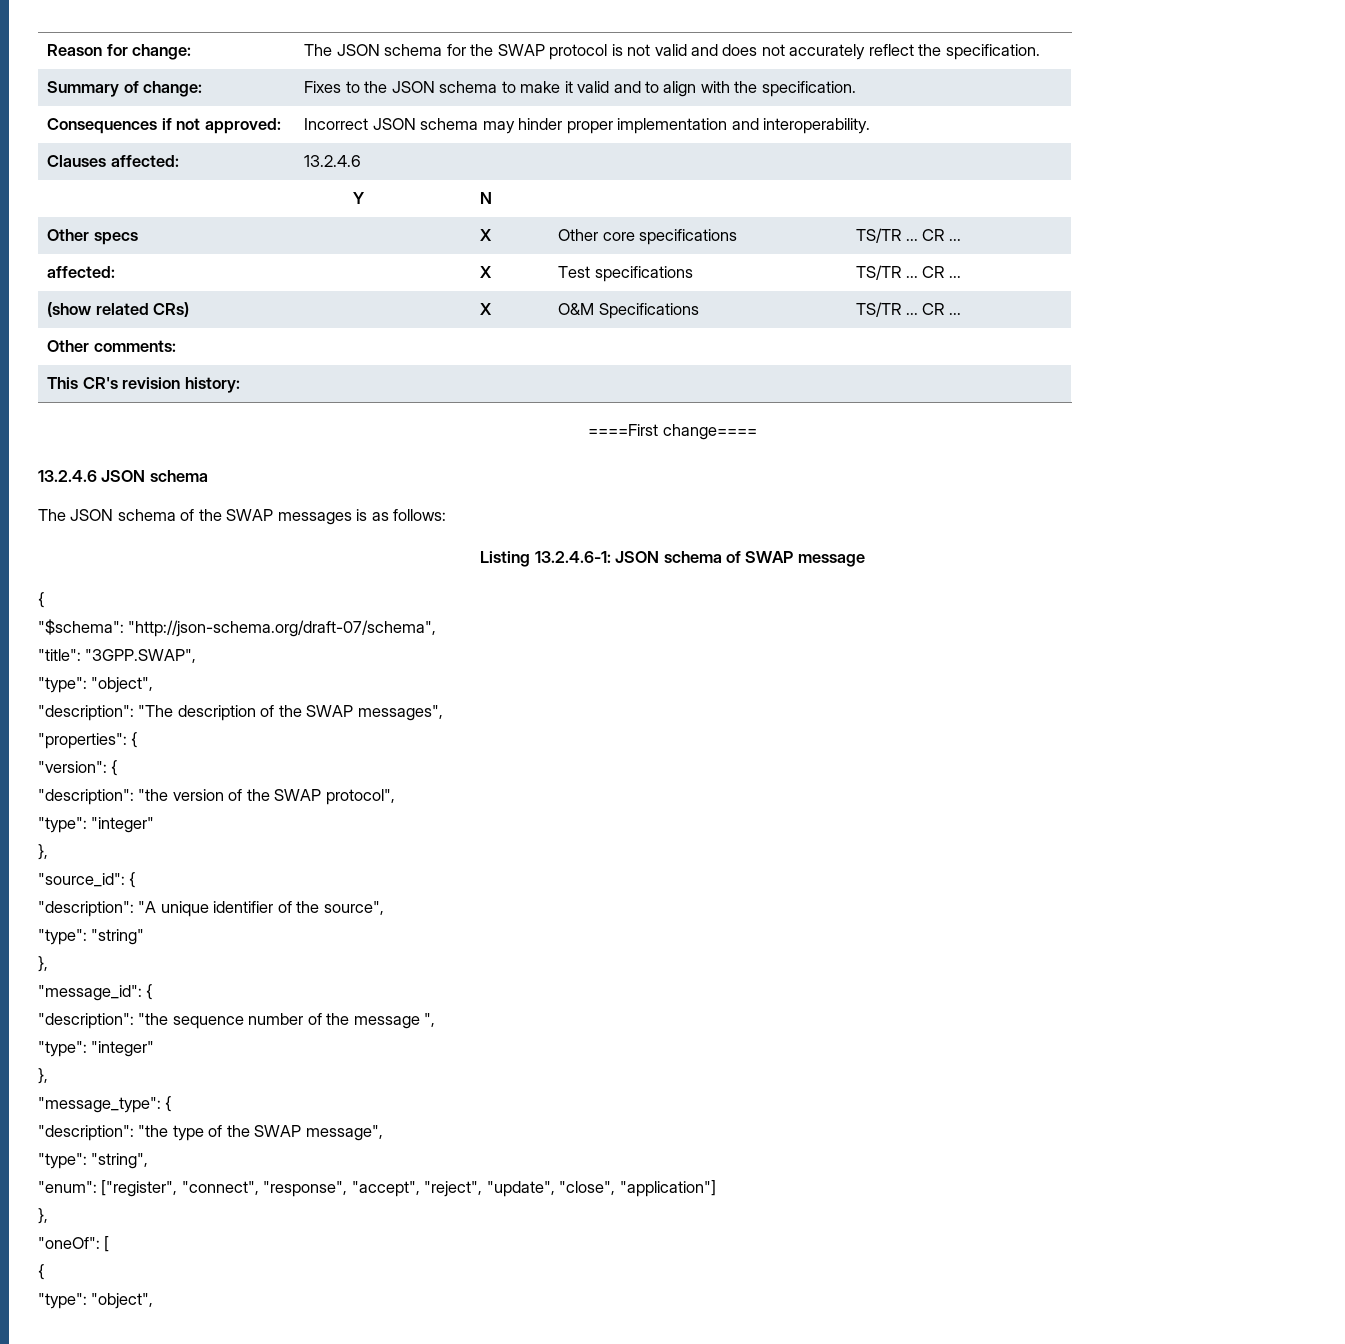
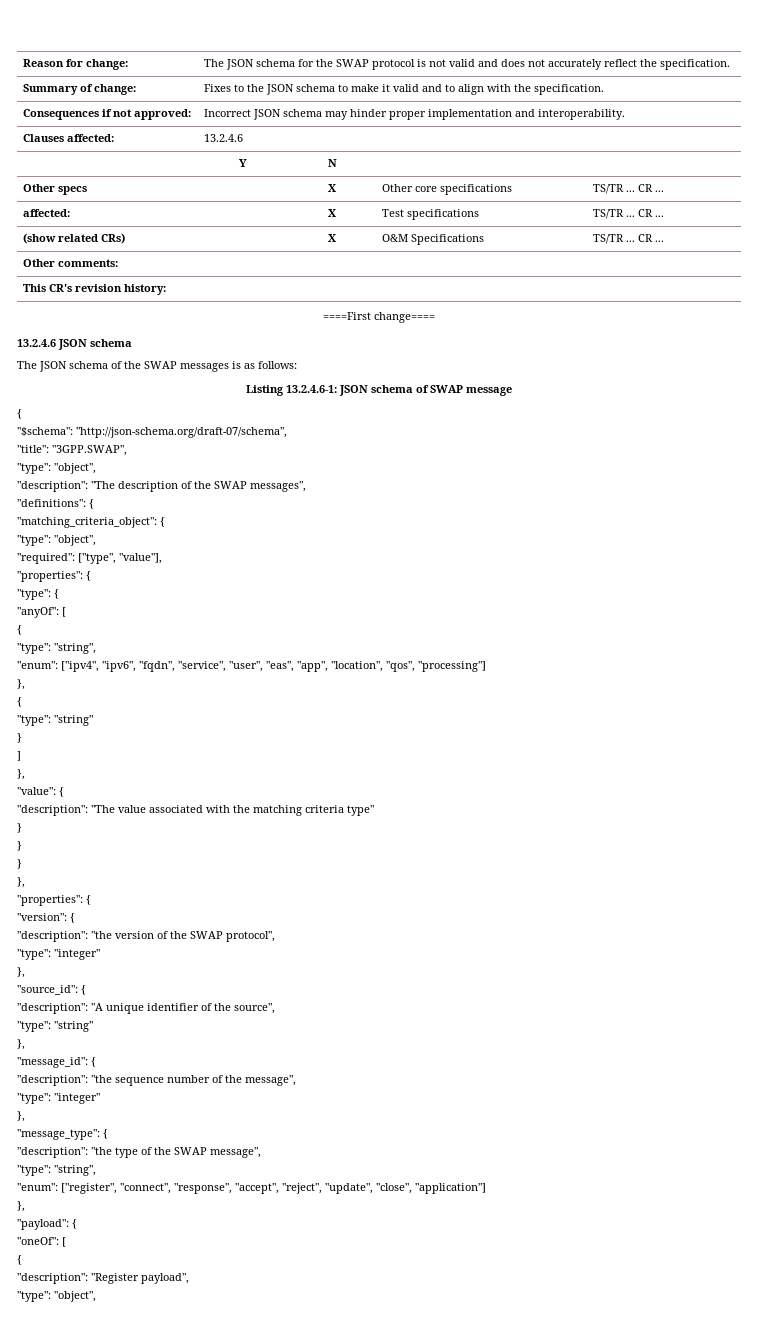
(443, 713) none -> [17,499,94,509] [17,517,165,528] [17,535,96,546] [17,553,162,564] [17,571,91,582] [17,589,59,600] [17,607,66,618] [17,625,22,635] [17,643,96,654] [17,661,486,672] [17,679,25,690] [17,697,22,707] [17,715,93,726] [17,733,22,743] [17,751,21,761] [17,769,25,780] [17,787,64,797] [17,805,374,816] [17,823,22,833] [17,841,22,851] [17,859,22,869] [17,877,25,888] // "definitions": { // "matching_criteria_object": { // "type": "object", // "required": ["type", "value"], // "properties": { // "type": { // "anyOf": [ // { // "type": "string", // "enum": ["ipv4", "ipv6", "fqdn", "service", "user", "eas", "app", "location", "qos", "processing"] // }, // { // "type": "string" // } // ] // }, // "value": { // "description": "The value associated with the matching criteria type" // } // } // } // },
[353,1013,436,1029] message ", -> [245,1075,296,1086] message",
(48, 1216) none -> [17,1219,77,1230] // "payload": {
(44, 1272) none -> [17,1273,189,1284] // "description": "Register payload",

